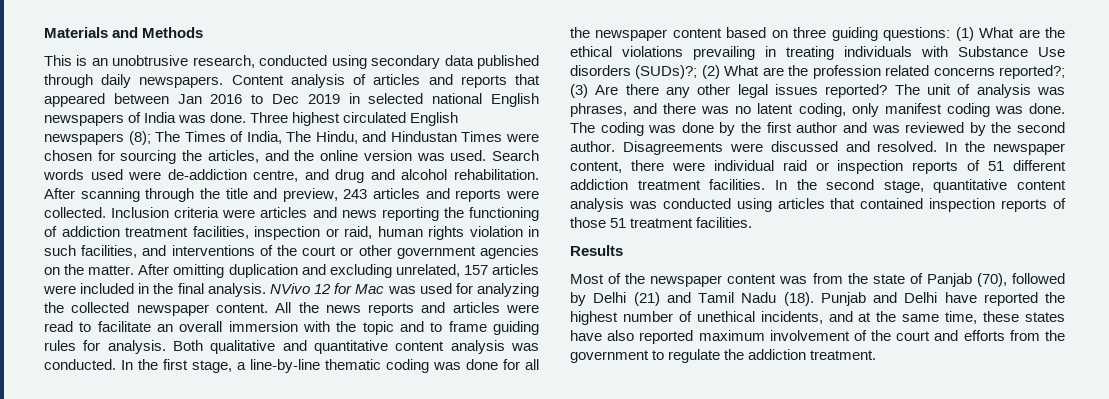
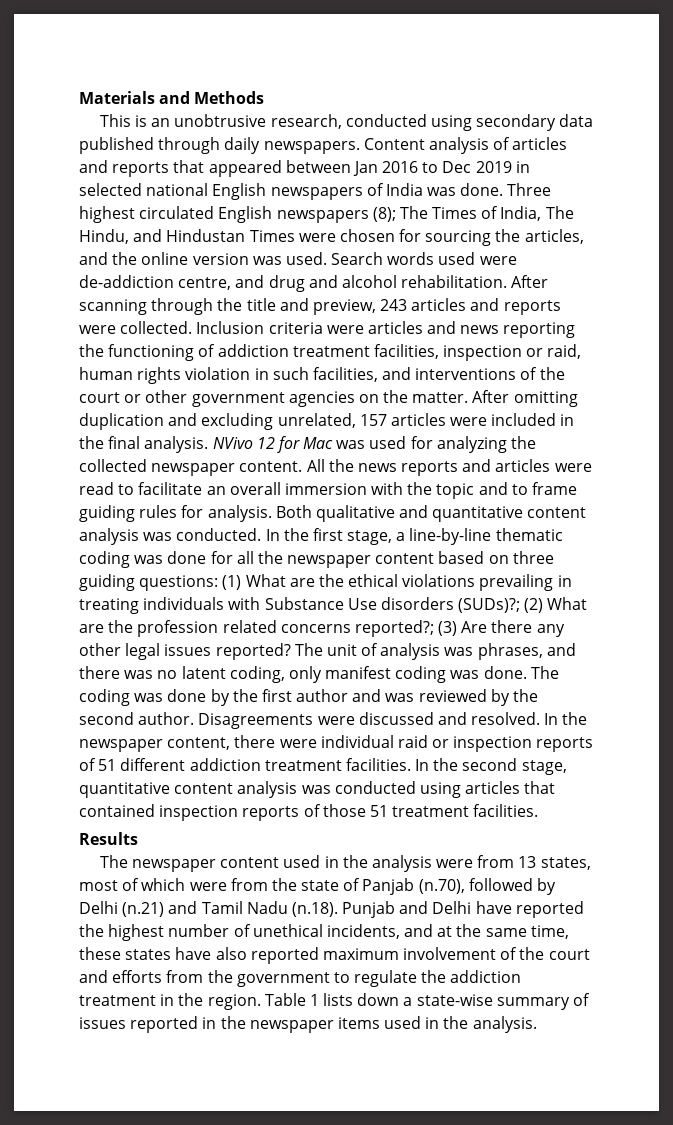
[570,273,808,287] Most of the newspaper content was -> [99,855,591,872] [79,878,227,891] The newspaper content used in the analysis were from 13 states, most of which were
[976,273,1007,287] (70), -> [418,879,465,894] (n.70),
[633,292,660,306] (21) -> [122,902,165,917] (n.21)
[783,292,814,306] (18). -> [291,902,338,917] (n.18).
[810,350,877,360] treatment. -> [79,993,591,1010] [79,1016,537,1033] treatment in the region. Table 1 lists down a state-wise summary of issues reported in the newspaper items used in the analysis.

